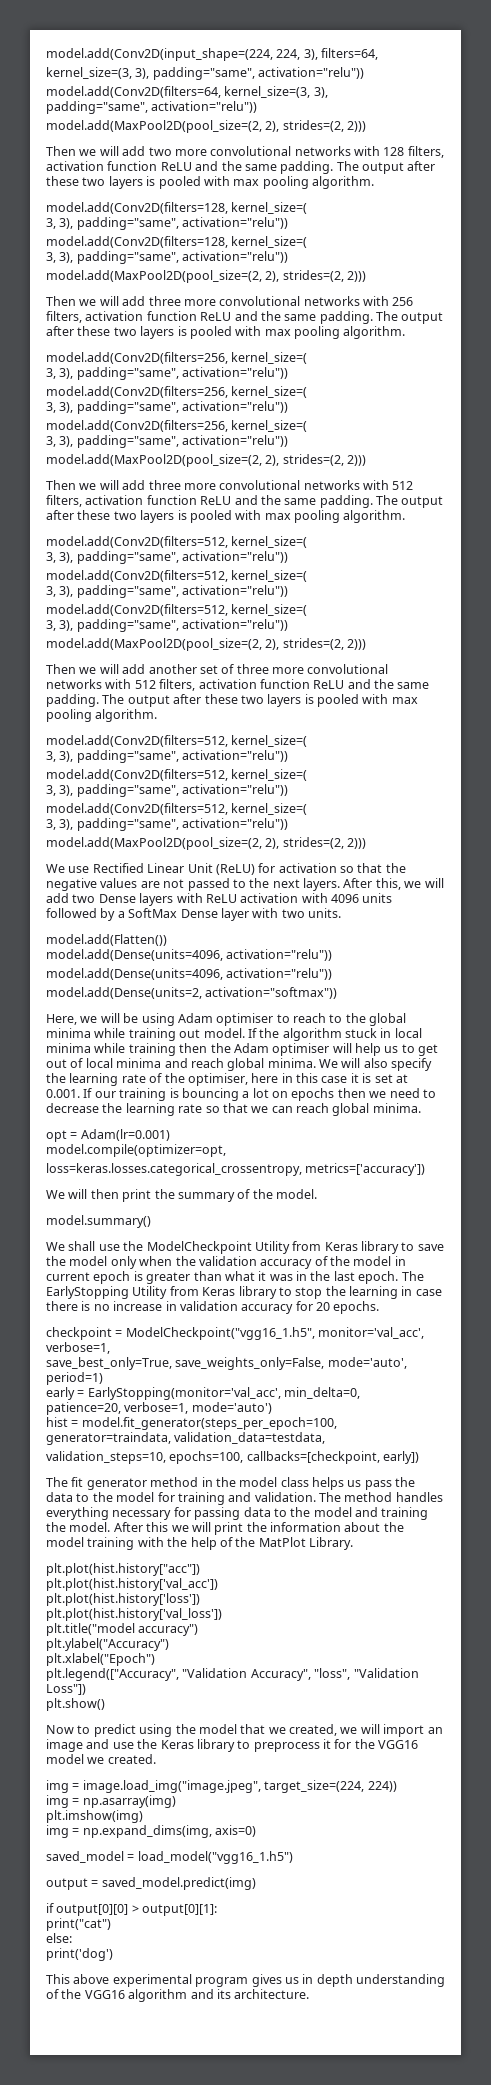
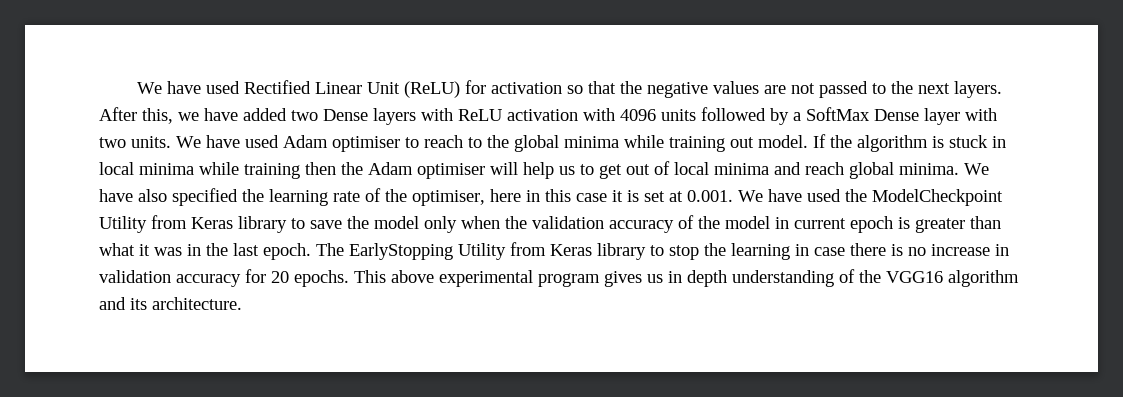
[46,48,379,61] [46,67,365,80] [46,86,328,98] [46,101,258,114] [46,120,367,133] [46,146,444,158] [46,161,436,174] [46,176,374,189] [46,202,308,214] [46,217,289,230] [46,236,308,248] [46,251,289,264] [46,270,367,283] [46,296,414,306] [46,311,444,324] [46,326,406,339] [46,352,308,364] [46,367,289,380] [46,386,308,398] [46,401,289,414] [46,420,308,432] [46,435,289,448] [46,454,367,467] [46,480,414,490] [46,495,444,508] [46,510,406,523] [46,536,308,548] [46,551,289,564] [46,570,308,582] [46,585,289,598] [46,604,308,616] [46,619,289,632] [46,638,367,651] [46,664,389,674] [46,679,430,691] [46,694,418,707] [46,709,158,722] [46,735,308,747] [46,750,289,763] [46,769,308,781] [46,784,289,797] [46,803,308,815] [46,818,289,831] [46,837,367,850] [46,864,90,873] model.add(Conv2D(input_shape=(224, 224, 3), filters=64, // kernel_size=(3, 3), padding="same", activation="relu")) // model.add(Conv2D(filters=64, kernel_size=(3, 3), // padding="same", activation="relu")) // model.add(MaxPool2D(pool_size=(2, 2), strides=(2, 2))) // Then we will add two more convolutional networks with 128 filters, activation function ReLU and the same padding. The output after these two layers is pooled with max pooling algorithm. // model.add(Conv2D(filters=128, kernel_size=( // 3, 3), padding="same", activation="relu")) // model.add(Conv2D(filters=128, kernel_size=( // 3, 3), padding="same", activation="relu")) // model.add(MaxPool2D(pool_size=(2, 2), strides=(2, 2))) // Then we will add three more convolutional networks with 256 filters, activation function ReLU and the same padding. The output after these two layers is pooled with max pooling algorithm. // model.add(Conv2D(filters=256, kernel_size=( // 3, 3), padding="same", activation="relu")) // model.add(Conv2D(filters=256, kernel_size=( // 3, 3), padding="same", activation="relu")) // model.add(Conv2D(filters=256, kernel_size=( // 3, 3), padding="same", activation="relu")) // model.add(MaxPool2D(pool_size=(2, 2), strides=(2, 2))) // Then we will add three more convolutional networks with 512 filters, activation function ReLU and the same padding. The output after these two layers is pooled with max pooling algorithm. // model.add(Conv2D(filters=512, kernel_size=( // 3, 3), padding="same", activation="relu")) // model.add(Conv2D(filters=512, kernel_size=( // 3, 3), padding="same", activation="relu")) // model.add(Conv2D(filters=512, kernel_size=( // 3, 3), padding="same", activation="relu")) // model.add(MaxPool2D(pool_size=(2, 2), strides=(2, 2))) // Then we will add another set of three more convolutional networks with 512 filters, activation function ReLU and the same padding. The output after these two layers is pooled with max pooling algorithm. // model.add(Conv2D(filters=512, kernel_size=( // 3, 3), padding="same", activation="relu")) // model.add(Conv2D(filters=512, kernel_size=( // 3, 3), padding="same", activation="relu")) // model.add(Conv2D(filters=512, kernel_size=( // 3, 3), padding="same", activation="relu")) // model.add(MaxPool2D(pool_size=(2, 2), strides=(2, 2))) // We use -> [137,81,241,94] We have used
[424,878,444,888] [46,893,69,903] will add -> [204,108,287,121] have added
[46,934,167,946] [46,949,333,961] [46,968,333,980] [46,987,338,999] [46,1013,175,1026] // model.add(Flatten()) // model.add(Dense(units=4096, activation="relu")) // model.add(Dense(units=4096, activation="relu")) // model.add(Dense(units=2, activation="softmax")) // Here, we will be using -> [176,135,279,148] We have used
(342, 1034) none -> [932,136,944,148] is
[341,1058,433,1071] will also specify -> [99,188,238,206] have also specified
[83,1088,436,1101] [46,1103,421,1116] [46,1129,170,1142] [46,1144,226,1157] [46,1163,426,1176] [46,1189,317,1202] [46,1215,151,1228] [46,1241,120,1251] If our training is bouncing a lot on epochs then we need to decrease the learning rate so that we can reach global minima. // opt = Adam(lr=0.001) // model.compile(optimizer=opt, // loss=keras.losses.categorical_crossentropy, metrics=['accuracy']) // We will then print the summary of the model. // model.summary() // We shall use -> [738,189,841,202] We have used
[46,1327,425,1340] [46,1342,110,1354] [46,1357,407,1370] [46,1372,103,1385] [46,1387,361,1400] [46,1402,272,1415] [46,1417,337,1430] [46,1432,326,1445] [46,1451,420,1464] [46,1477,416,1490] [46,1492,443,1505] [46,1507,429,1520] [46,1522,404,1535] [46,1537,353,1550] [46,1563,200,1576] [46,1578,218,1591] [46,1593,200,1606] [46,1608,222,1621] [46,1623,199,1636] [46,1638,169,1651] [46,1653,155,1666] [46,1668,419,1681] [46,1684,86,1695] [46,1698,105,1711] [46,1724,443,1737] [46,1739,419,1752] [46,1754,156,1764] [46,1780,397,1793] [46,1795,176,1808] [46,1810,143,1823] [46,1825,257,1838] [46,1851,293,1864] [46,1877,256,1890] [46,1903,218,1916] [46,1918,111,1931] [46,1933,72,1943] [46,1948,113,1961] // checkpoint = ModelCheckpoint("vgg16_1.h5", monitor='val_acc', verbose=1, // save_best_only=True, save_weights_only=False, mode='auto', period=1) // early = EarlyStopping(monitor='val_acc', min_delta=0, // patience=20, verbose=1, mode='auto') // hist = model.fit_generator(steps_per_epoch=100, generator=traindata, validation_data=testdata, // validation_steps=10, epochs=100, callbacks=[checkpoint, early]) // The fit generator method in the model class helps us pass the data to the model for training and validation. The method handles everything necessary for passing data to the model and training the model. After this we will print the information about the model training with the help of the MatPlot Library. // plt.plot(hist.history["acc"]) // plt.plot(hist.history['val_acc']) // plt.plot(hist.history['loss']) // plt.plot(hist.history['val_loss']) // plt.title("model accuracy") // plt.ylabel("Accuracy") // plt.xlabel("Epoch") // plt.legend(["Accuracy", "Validation Accuracy", "loss", "Validation Loss"]) // plt.show() // Now to predict using the model that we created, we will import an image and use the Keras library to preprocess it for the VGG16 model we created. // img = image.load_img("image.jpeg", target_size=(224, 224)) // img = np.asarray(img) // plt.imshow(img) // img = np.expand_dims(img, axis=0) // saved_model = load_model("vgg16_1.h5") // output = saved_model.predict(img) // if output[0][0] > output[0][1]: // print("cat") // else: // print('dog') // -> (349, 278) none

